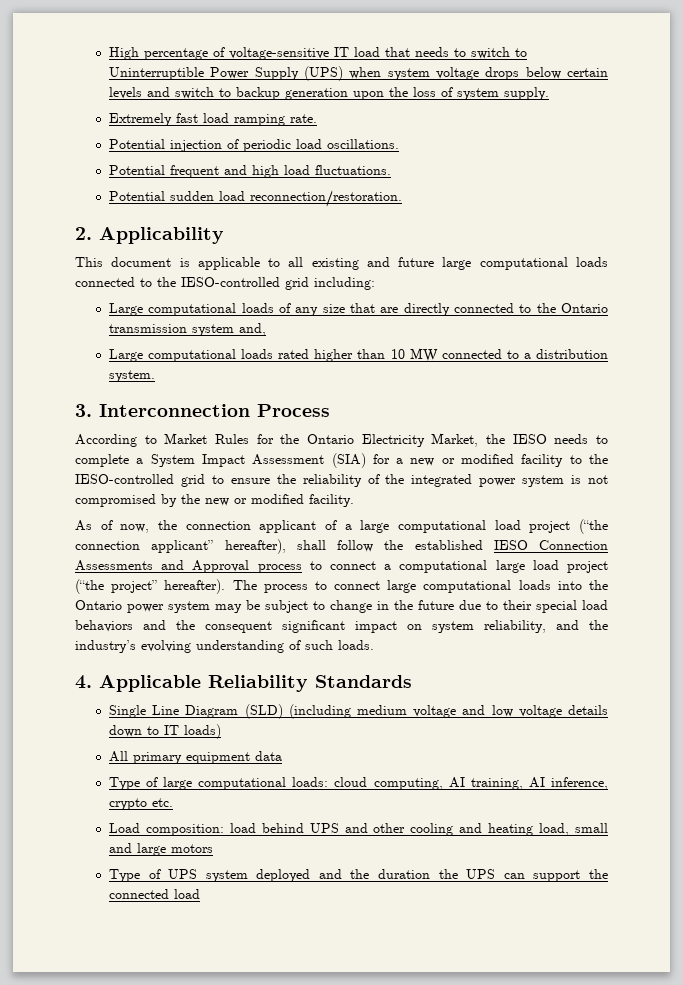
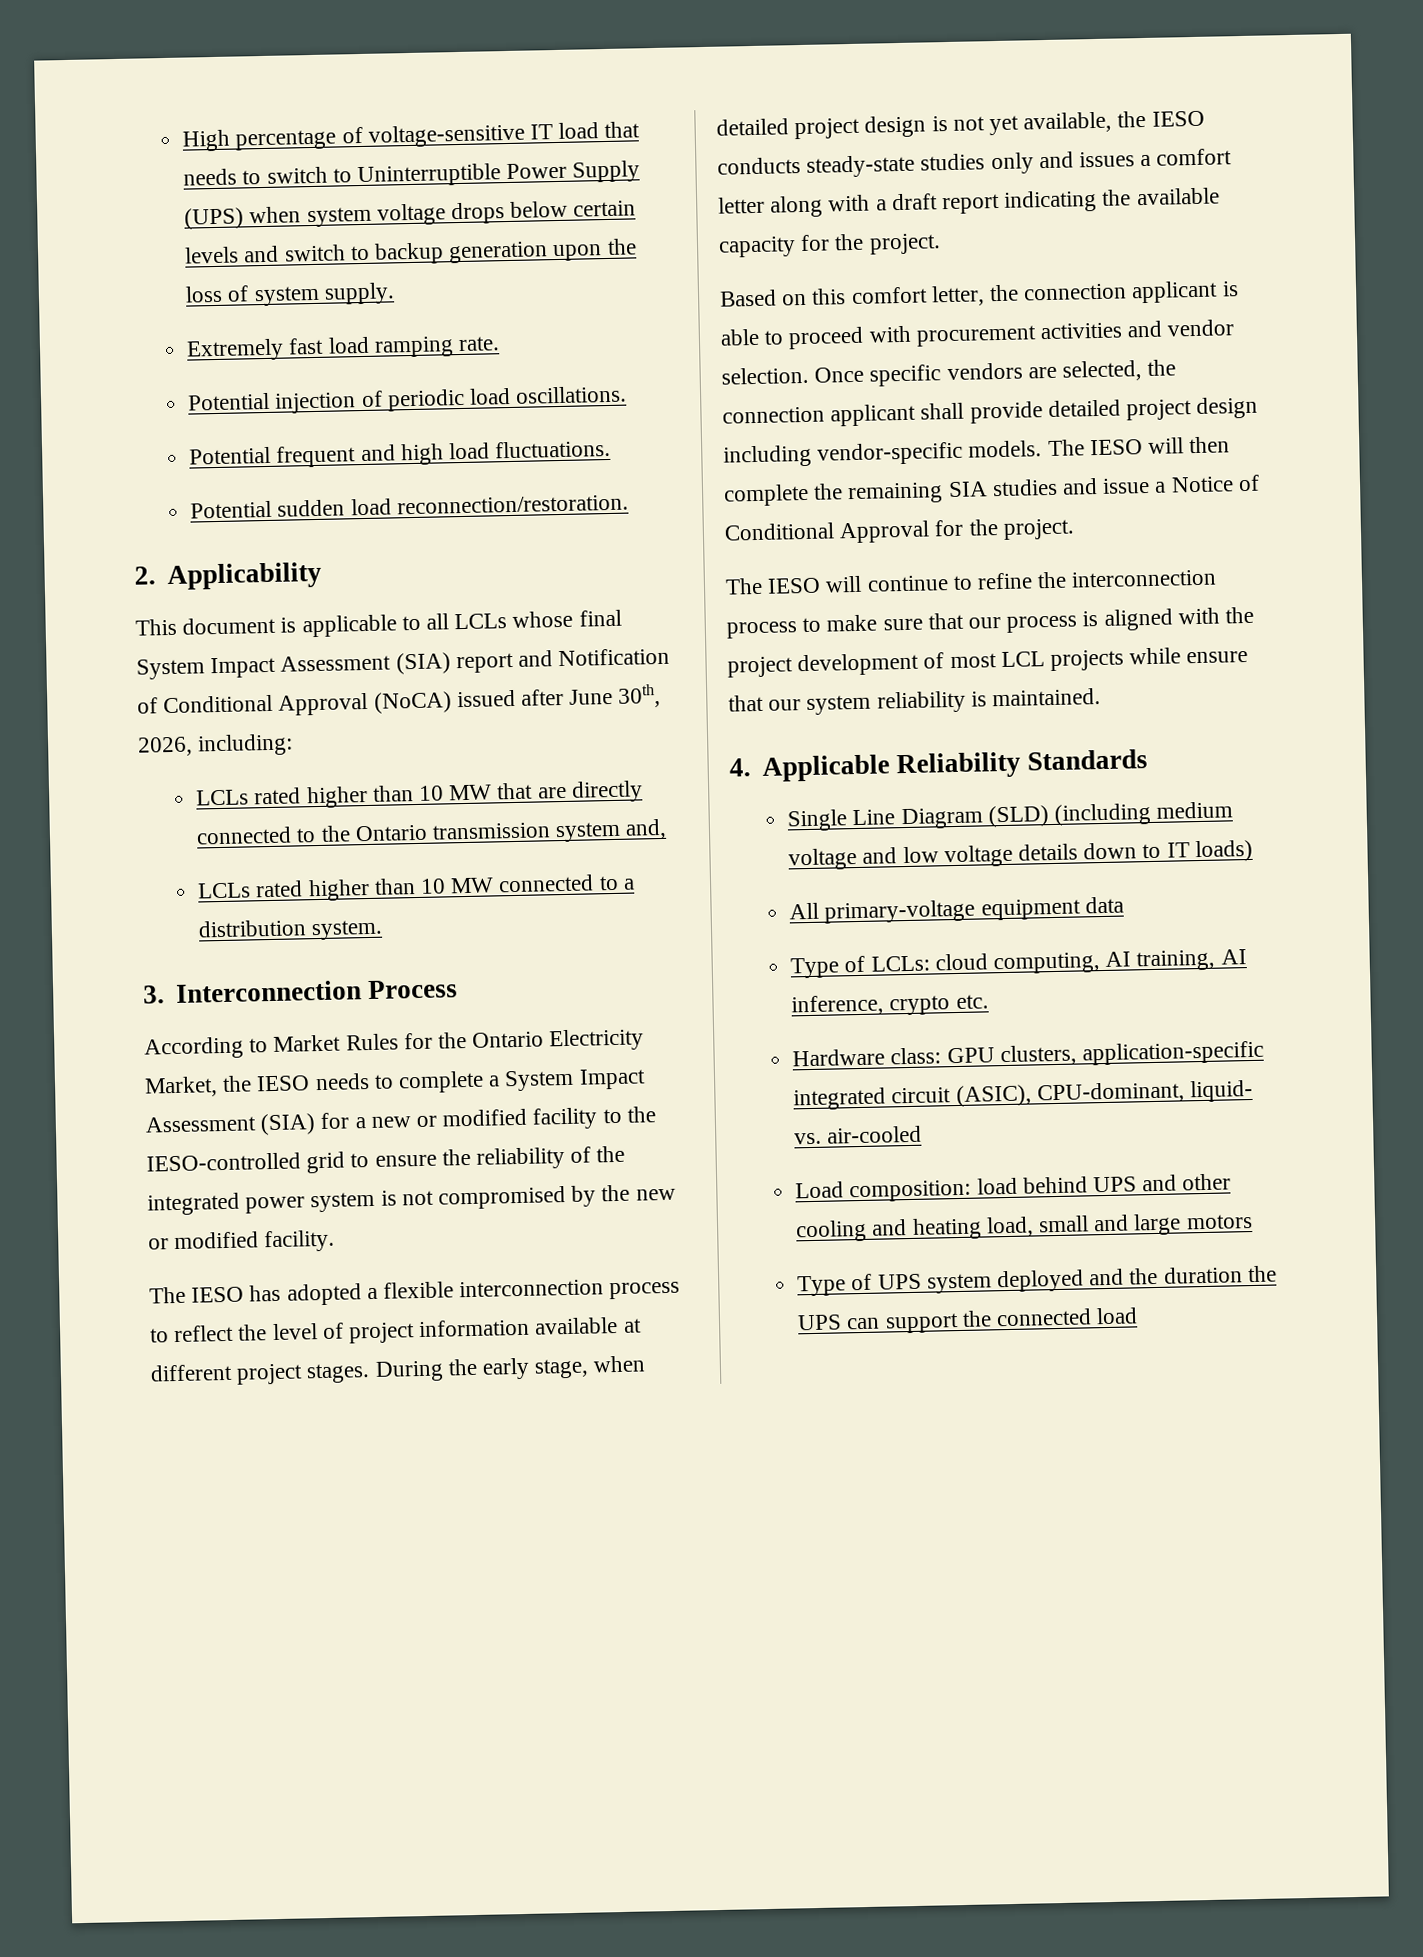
[311,257,608,270] [75,277,375,290] [108,303,345,316] existing and future large computational loads connected to the IESO-controlled grid including: // Large computational loads of any size -> [454,609,622,630] [136,647,671,680] [137,683,662,716] [137,733,294,757] [196,784,493,809] LCLs whose final System Impact Assessment (SIA) report and Notification of Conditional Approval (NoCA) issued after June 30th, 2026, including: // LCLs rated higher than 10 MW
[108,349,274,362] Large computational loads -> [197,882,252,899] LCLs
[75,519,609,534] [75,539,608,554] [75,560,608,573] [75,579,608,594] [75,600,608,613] [75,620,608,633] [75,640,374,653] As of now, the connection applicant of a large computational load project (“the connection applicant” hereafter), shall follow the established IESO Connection Assessments and Approval process to connect a computational large load project (“the project” hereafter). The process to connect large computational loads into the Ontario power system may be subject to change in the future due to their special load behaviors and the consequent significant impact on system reliability, and the industry’s evolving understanding of such loads. -> [149,1279,681,1306] [150,1316,642,1344] [150,1355,647,1385] [716,110,1205,140] [717,148,1233,178] [718,187,1220,218] [718,233,941,258] [719,280,1239,307] [720,319,1235,350] [721,359,1177,387] [722,396,1259,427] [723,436,1231,468] [723,474,1260,507] [724,518,1075,544] [725,569,1218,595] [726,606,1255,639] [727,647,1249,678] [728,687,1102,716] The IESO has adopted a flexible interconnection process to reflect the level of project information available at different project stages. During the early stage, when detailed project design is not yet available, the IESO conducts steady-state studies only and issues a comfort letter along with a draft report indicating the available capacity for the project. // Based on this comfort letter, the connection applicant is able to proceed with procurement activities and vendor selection. Once specific vendors are selected, the connection applicant shall provide detailed project design including vendor-specific models. The IESO will then complete the remaining SIA studies and issue a Notice of Conditional Approval for the project. // The IESO will continue to refine the interconnection process to make sure that our process is aligned with the project development of most LCL projects while ensure that our system reliability is maintained.
[132,752,182,764] primary -> [824,899,976,924] primary-voltage
[163,777,329,790] large computational loads: -> [870,955,930,972] LCLs:
(173, 802) none -> [792,1040,1264,1067] [793,1079,1253,1111] [794,1125,923,1145] // Hardware class: GPU clusters, application-specific integrated circuit (ASIC), CPU-dominant, liquid- vs. air-cooled

